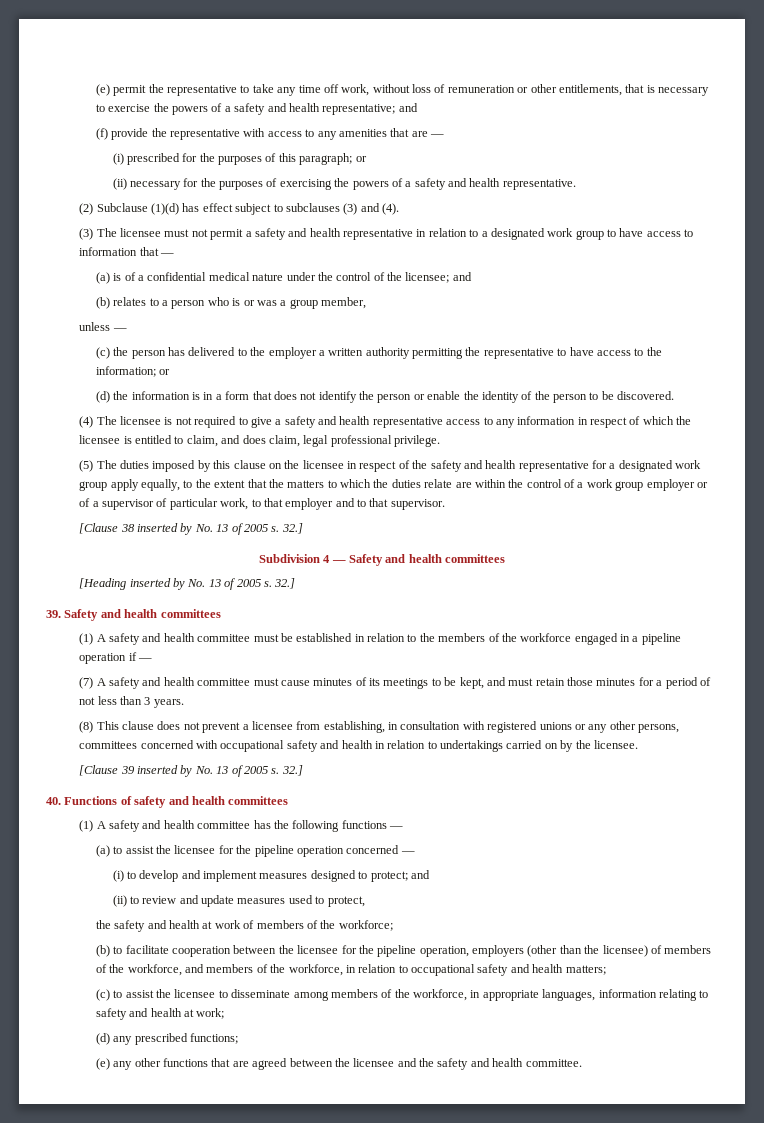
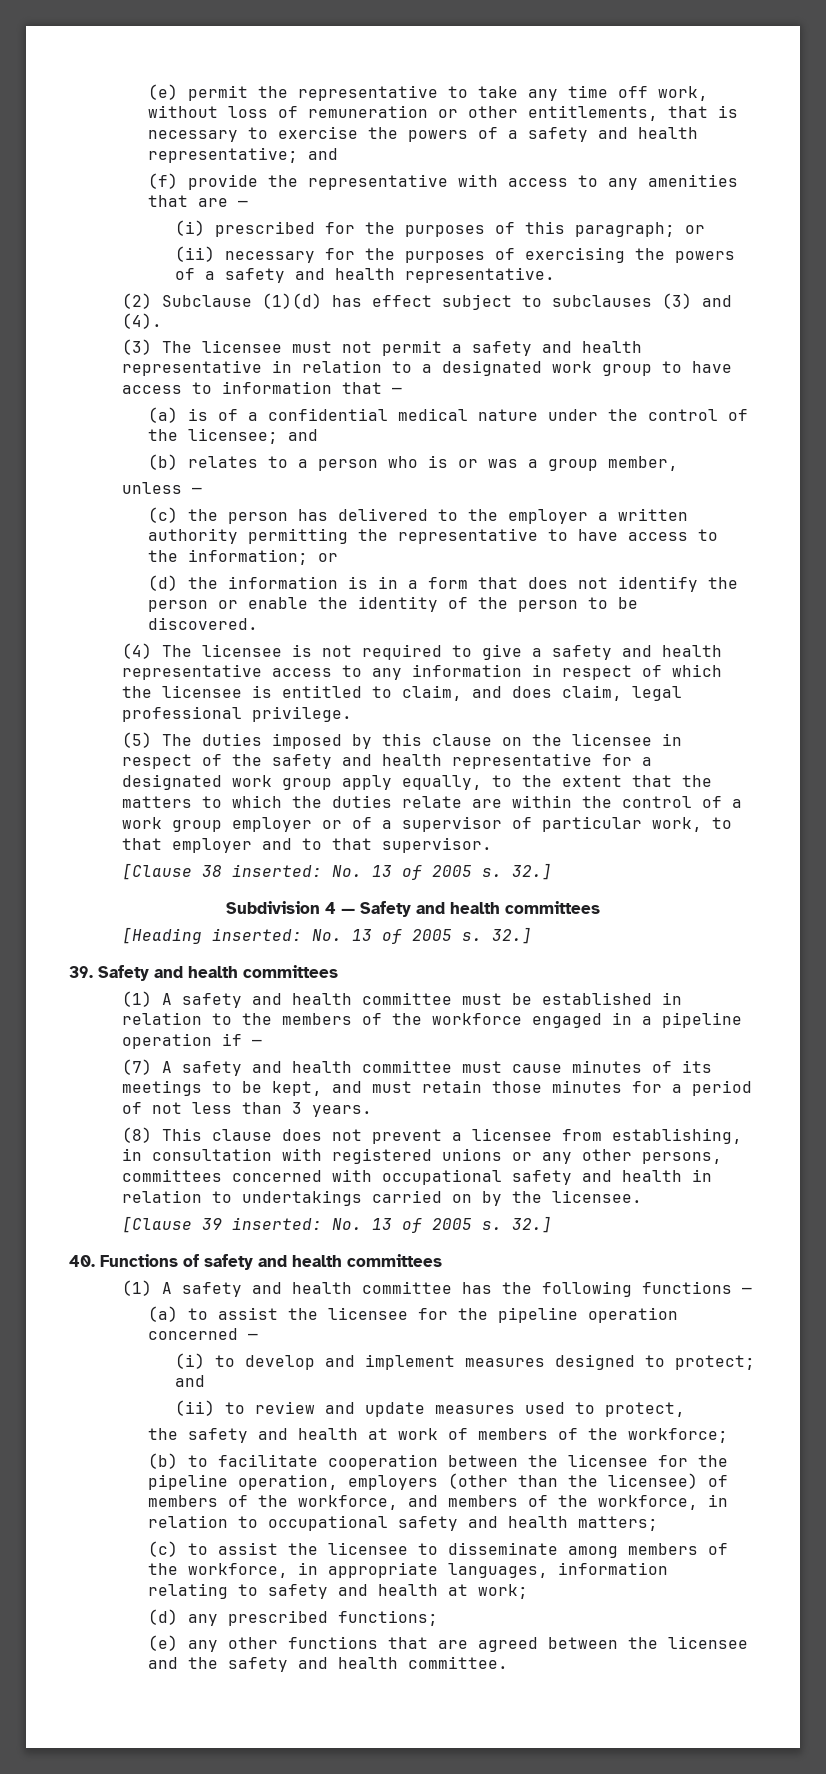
[137,523,193,535] inserted by -> [231,864,322,877] inserted:
[129,578,186,590] inserted by -> [211,928,302,941] inserted:
[137,765,193,777] inserted by -> [231,1217,322,1230] inserted:

